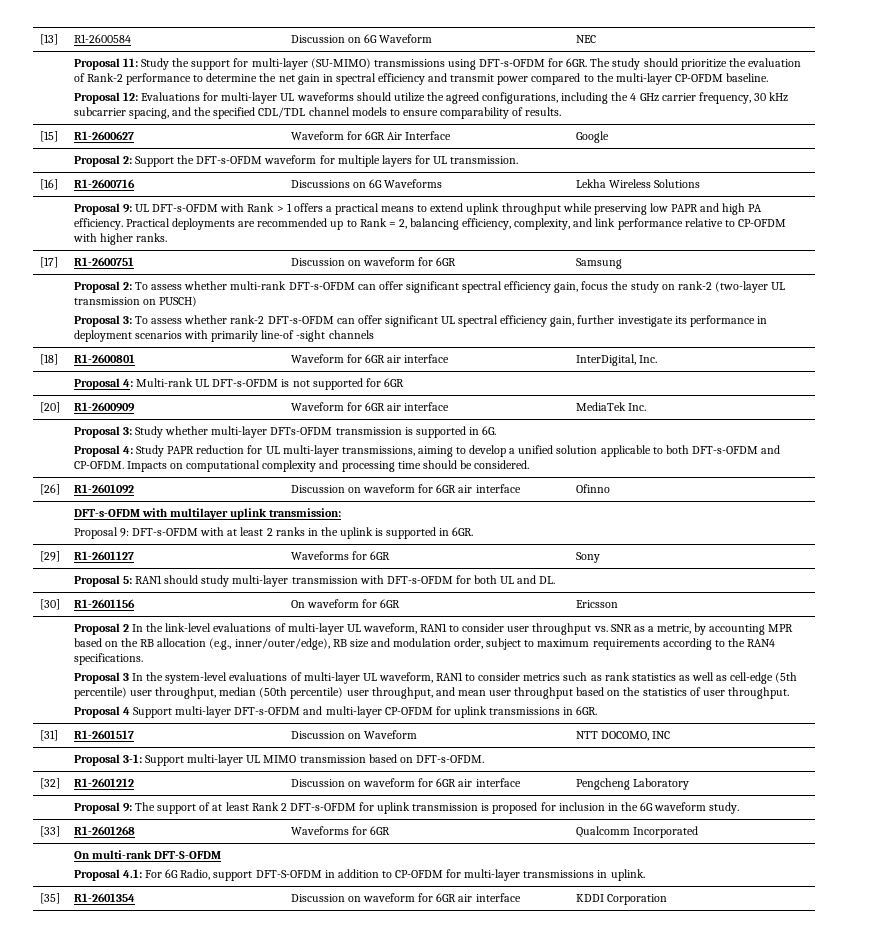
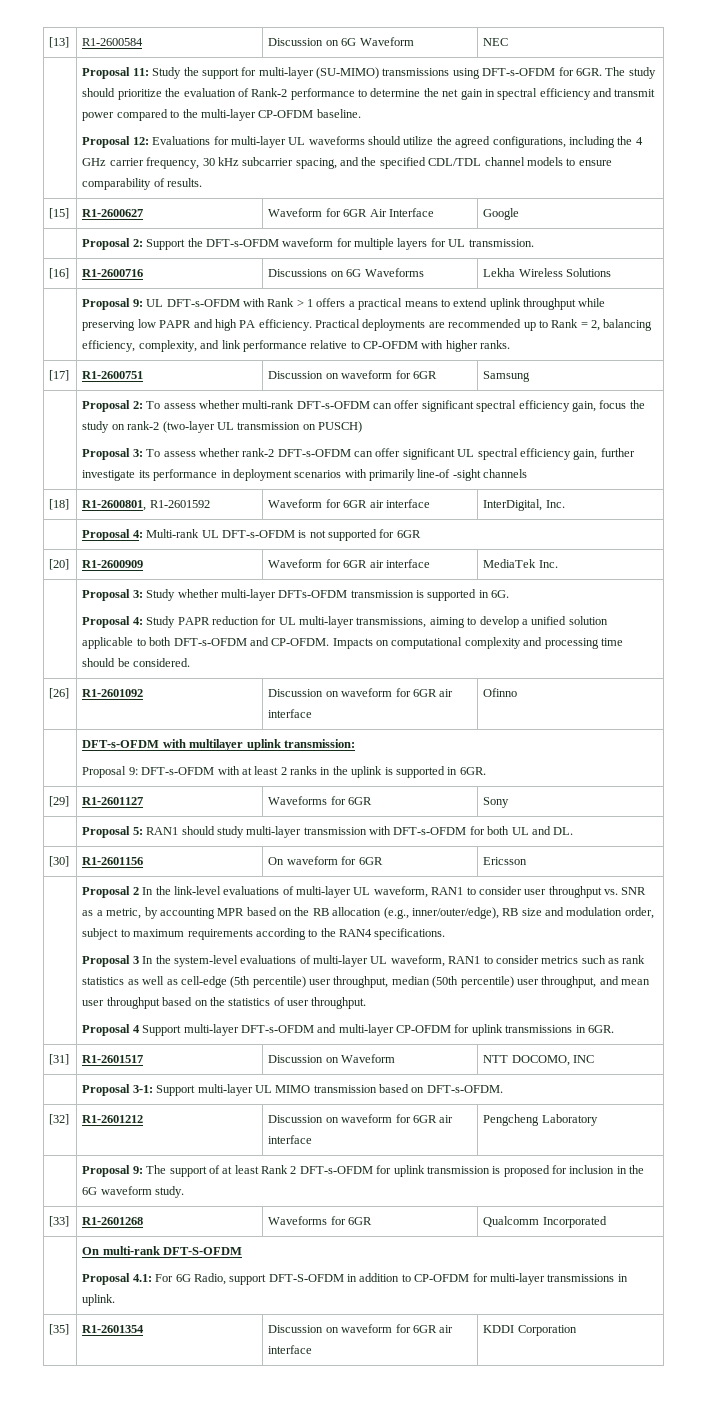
[73,354,135,363] R1-2600801 -> [82,500,210,511] R1-2600801, R1-2601592

